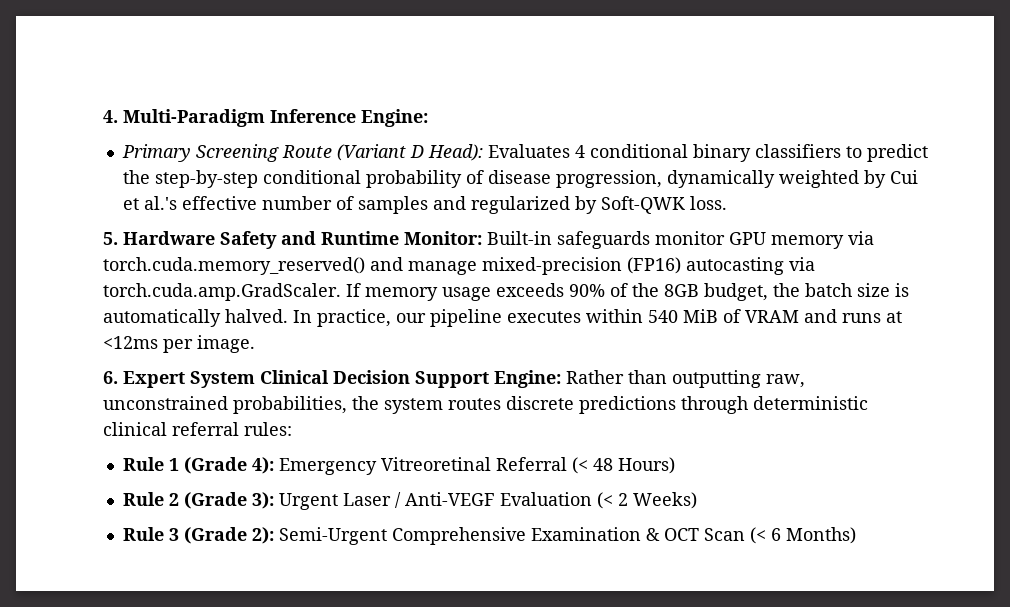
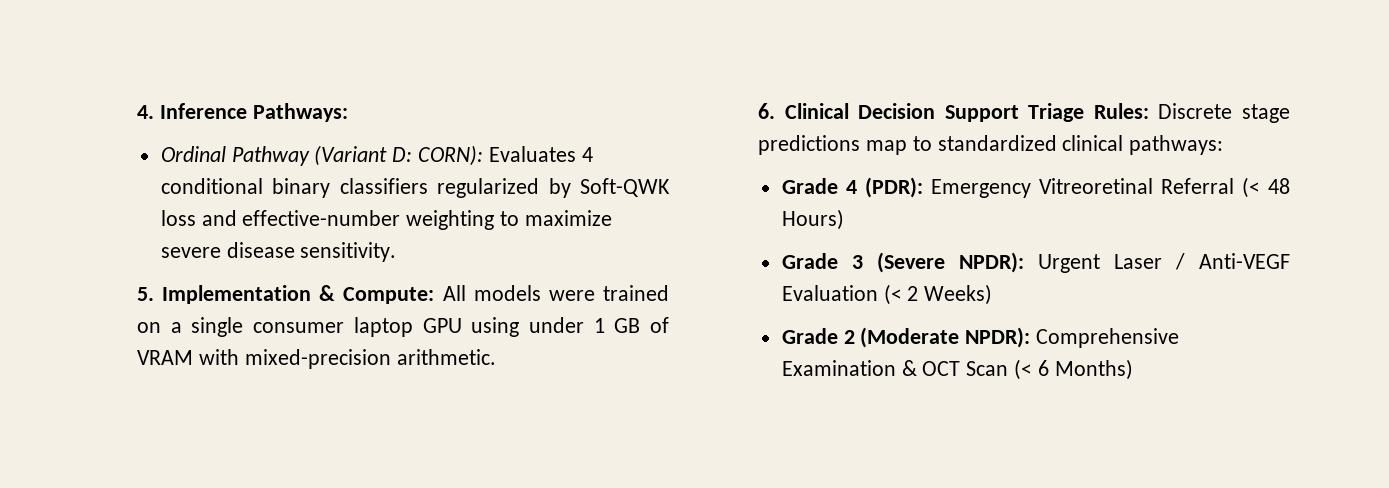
[123,109,429,127] [121,144,483,162] Multi-Paradigm Inference Engine: // Primary Screening Route (Variant D Head): -> [159,103,348,122] [160,145,483,166] Inference Pathways: // Ordinal Pathway (Variant D: CORN):
[845,144,928,162] [122,170,918,188] [122,196,727,214] [103,231,875,249] [103,257,816,275] [103,283,910,301] [103,309,903,327] [103,335,256,353] to predict the step-by-step conditional probability of disease progression, dynamically weighted by Cui et al.'s effective number of samples and regularized by Soft-QWK loss. // 5. Hardware Safety and Runtime Monitor: Built-in safeguards monitor GPU memory via torch.cuda.memory_reserved() and manage mixed-precision (FP16) autocasting via torch.cuda.amp.GradScaler. If memory usage exceeds 90% of the 8GB budget, the batch size is automatically halved. In practice, our pipeline executes within 540 MiB of VRAM and runs at <12ms per image. -> [437,178,670,198] [160,210,612,230] [160,242,397,262] [137,285,669,304] [137,317,669,337] [137,349,496,369] regularized by Soft-QWK loss and effective-number weighting to maximize severe disease sensitivity. // 5. Implementation & Compute: All models were trained on a single consumer laptop GPU using under 1 GB of VRAM with mixed-precision arithmetic.
[123,371,256,388] Expert System -> (776, 111) none
[494,370,806,388] [103,396,869,414] [103,422,293,436] [122,457,274,474] Engine: Rather than outputting raw, unconstrained probabilities, the system routes discrete predictions through deterministic clinical referral rules: // Rule 1 (Grade 4): -> [1028,103,1290,123] [758,135,1224,155] [781,177,923,198] Triage Rules: Discrete stage predictions map to standardized clinical pathways: // Grade 4 (PDR):
[122,492,274,509] Rule 2 (Grade 3): -> [781,252,1024,273] Grade 3 (Severe NPDR):
[122,527,387,545] Rule 3 (Grade 2): Semi-Urgent -> [781,327,1031,348] Grade 2 (Moderate NPDR):

